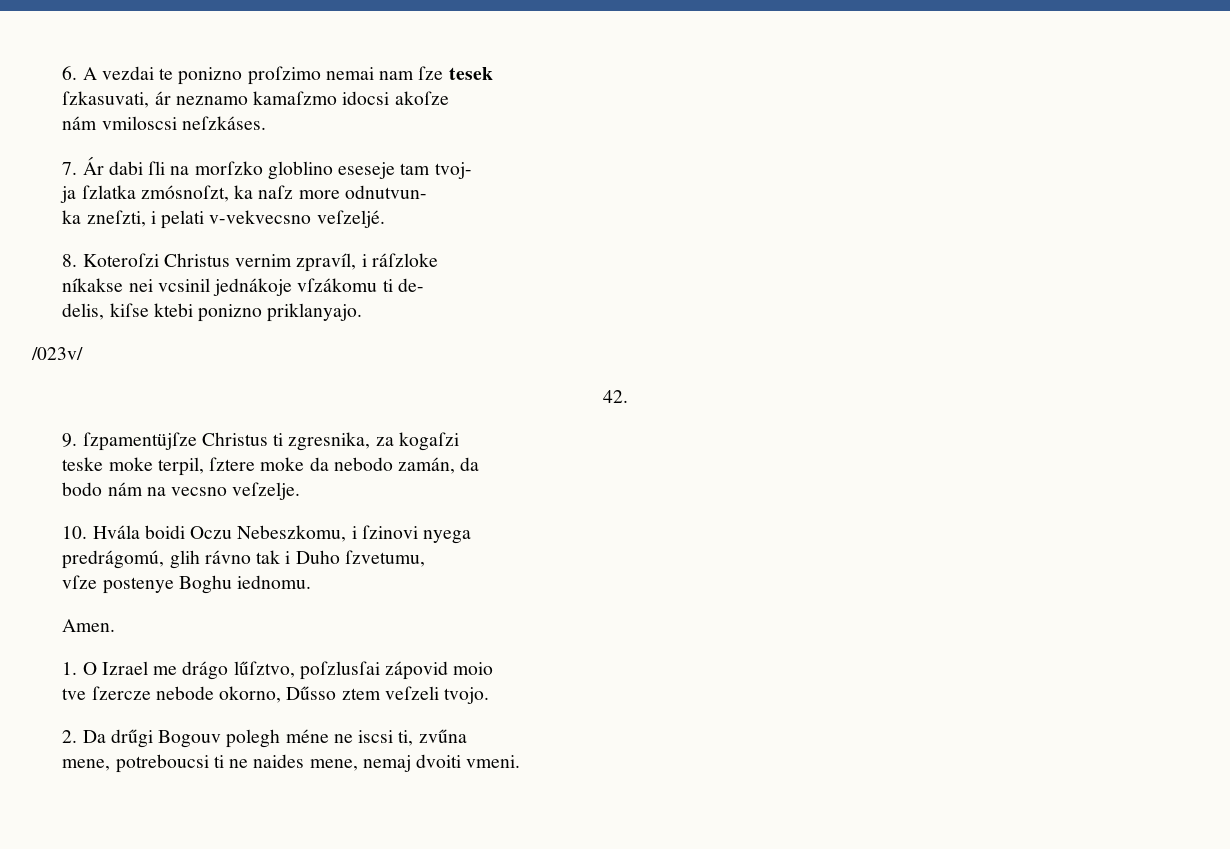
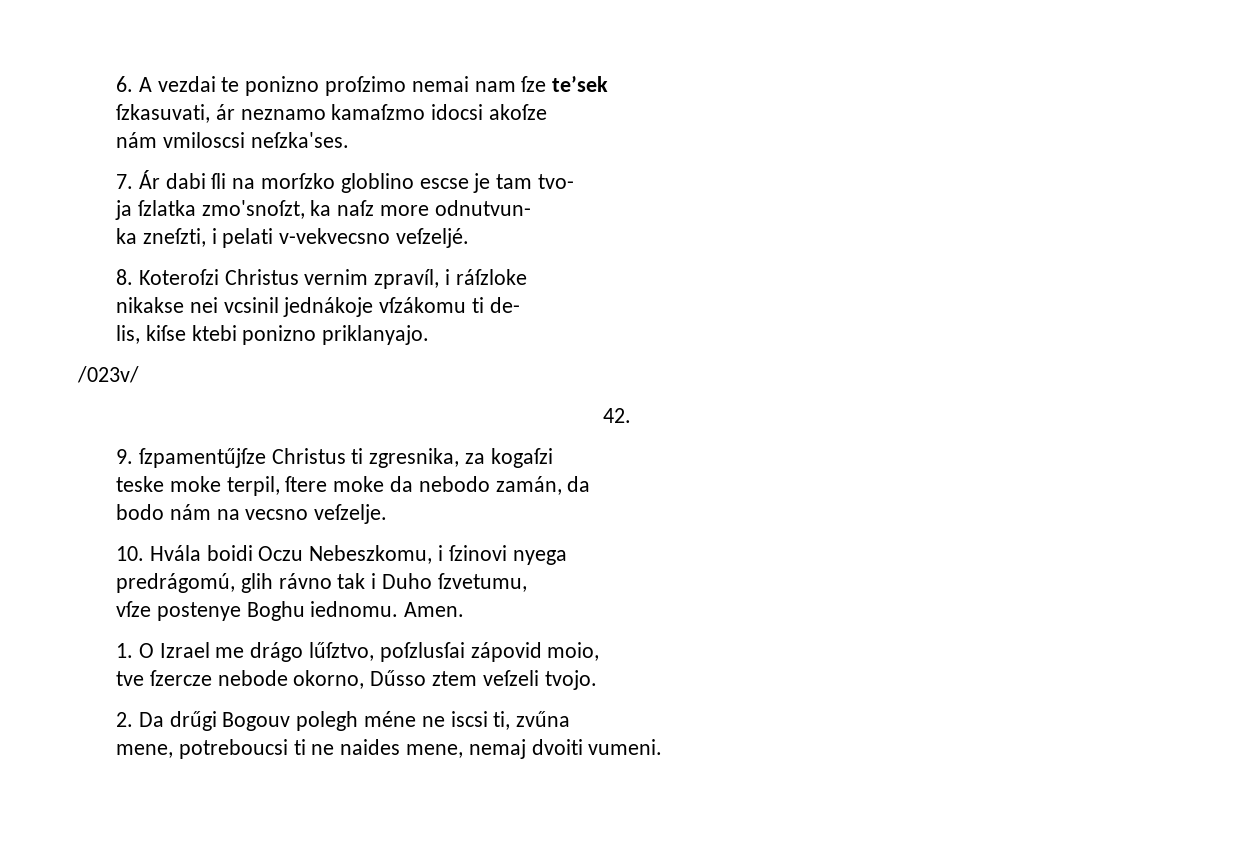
[448,67,493,80] tesek -> [552,76,609,92] te’sek
[181,116,266,130] neſzkáses. -> [250,132,349,148] neſzka'ses.
[338,162,472,179] eseseje tam tvoj- -> [419,173,574,193] escse je tam tvo-
[140,185,229,202] zmósnoſzt, -> [201,200,305,219] zmo'snoſzt,
[62,278,124,292] níkakse -> [115,297,184,313] nikakse
[62,303,105,320] delis, -> [115,325,140,344] lis,
[82,432,197,451] ſzpamentüjſze -> [138,448,266,468] ſzpamentűjſze
[209,457,256,471] ſztere -> [285,476,328,492] ſtere
(312, 582) // -> (399, 609) none
[453,662,494,675] moio -> [547,642,600,661] moio,
[466,755,521,768] vmeni. -> [588,739,663,755] vumeni.

